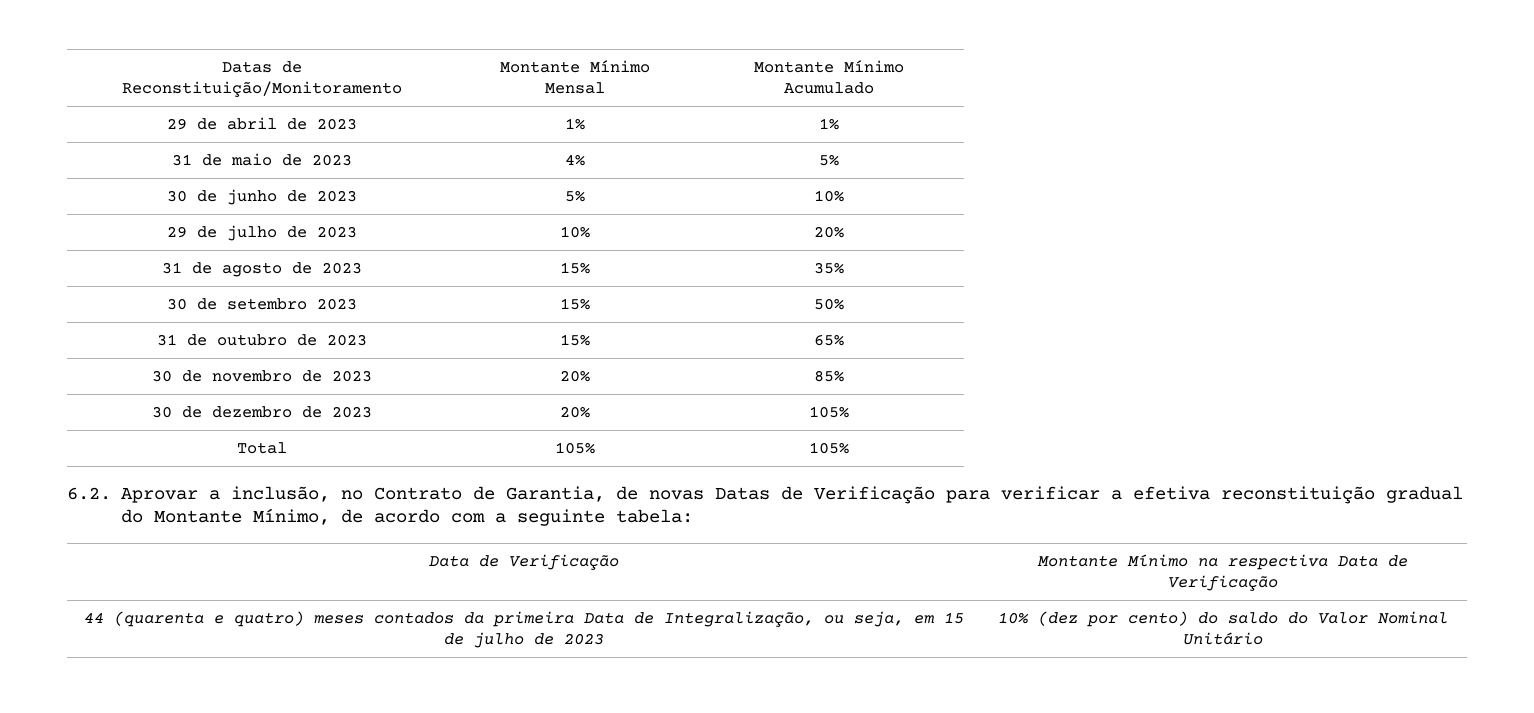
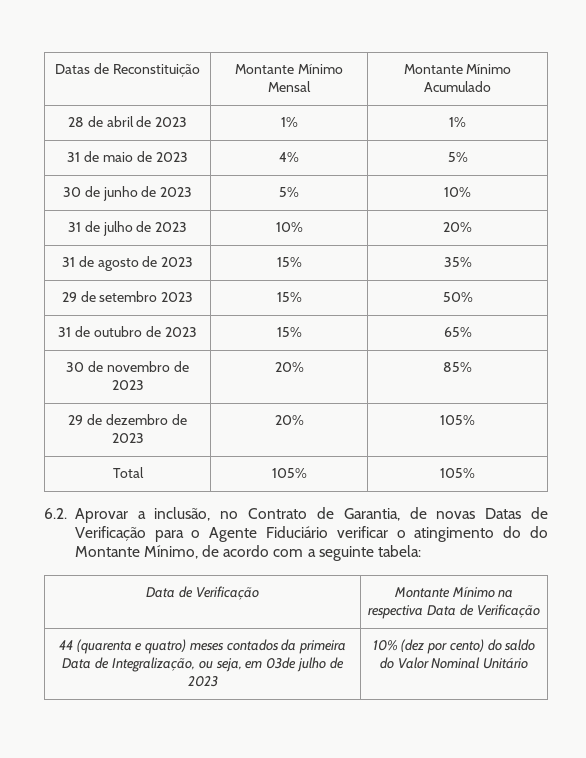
[221,61,302,73] [121,81,402,97] Datas de Reconstituição/Monitoramento -> [55,63,200,77] Datas de Reconstituição
[166,118,187,130] 29 -> [67,117,84,127] 28
[166,226,187,238] 29 -> [67,222,81,232] 31
[166,298,187,310] 30 -> [61,292,77,302] 29
[151,406,172,418] 30 -> [68,415,84,425] 29
[1000,486,1463,504] verificar a efetiva reconstituição gradual -> [191,526,522,542] o Agente Fiduciário verificar o atingimento do
[943,612,964,624] [443,633,464,645] 15 de -> [266,657,297,669] 03de

